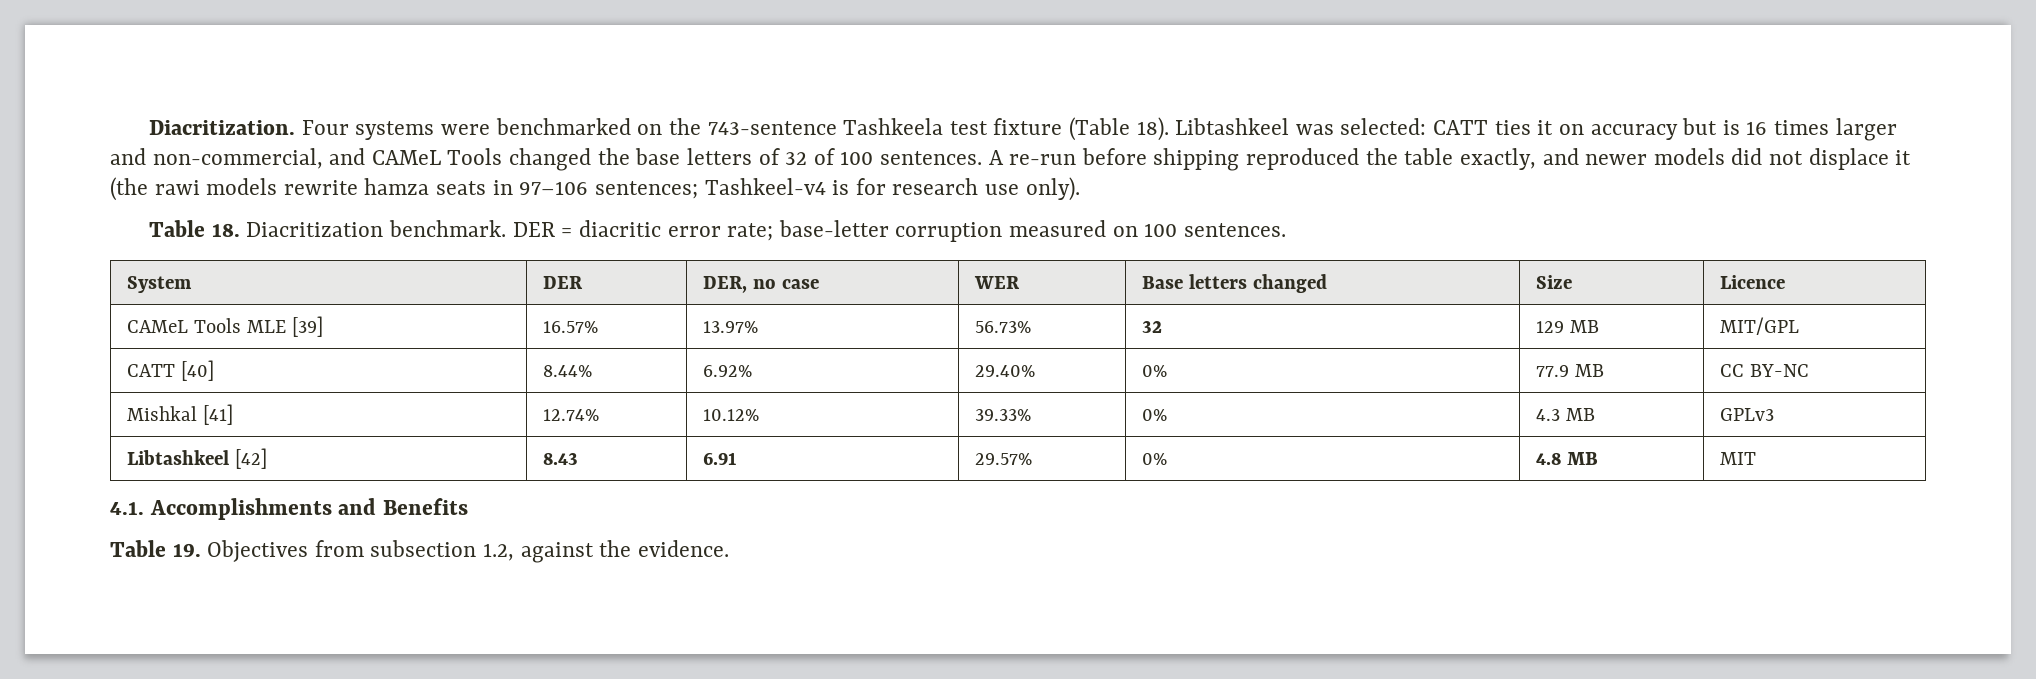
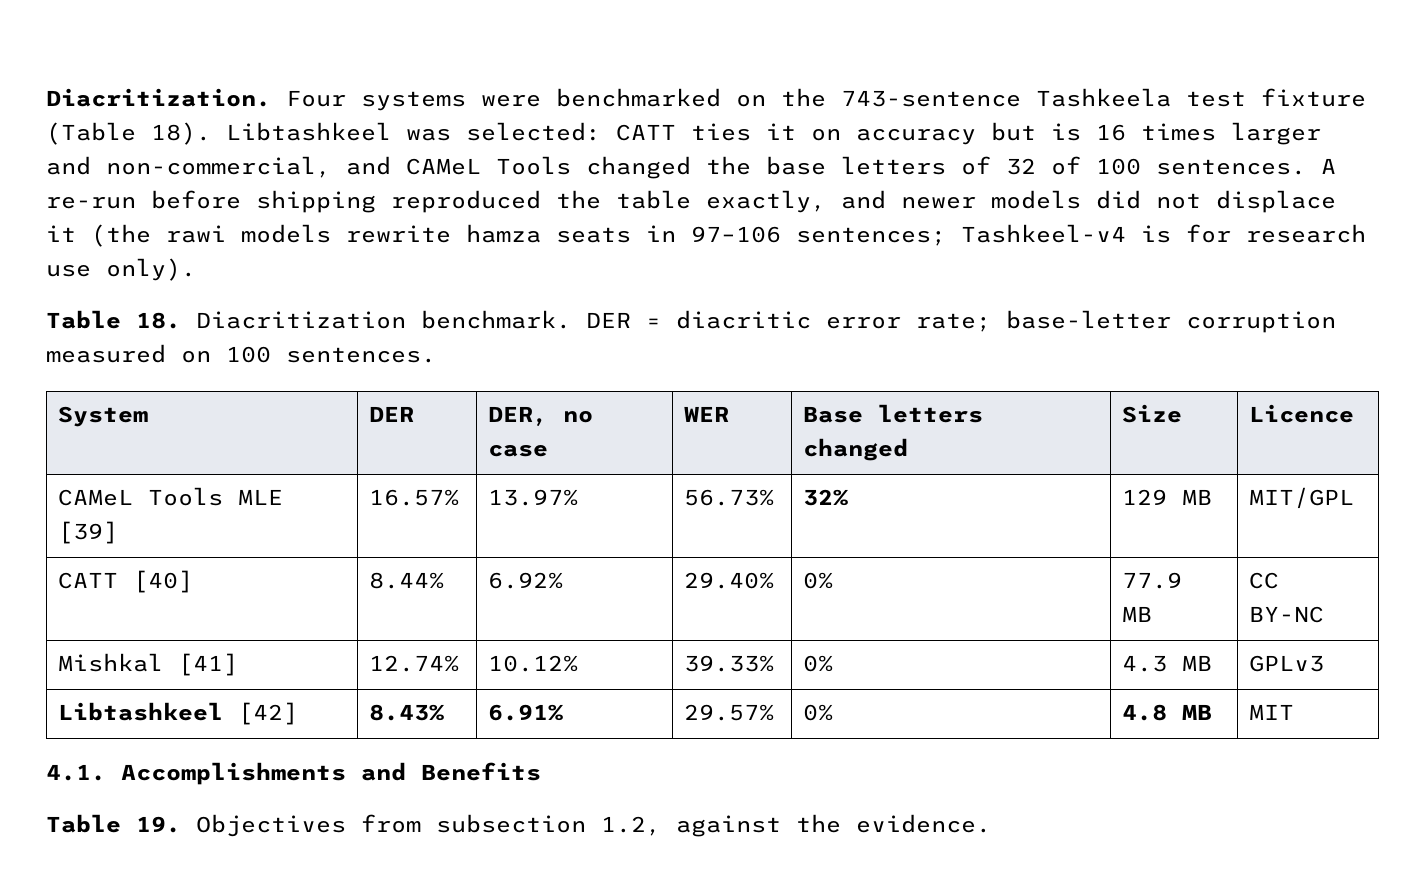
[1141,321,1162,333] 32 -> [803,489,849,506] 32%
[542,452,578,465] [702,452,737,465] 8.43 | 6.91 -> [369,704,445,721] [488,704,564,721] 8.43% | 6.91%

